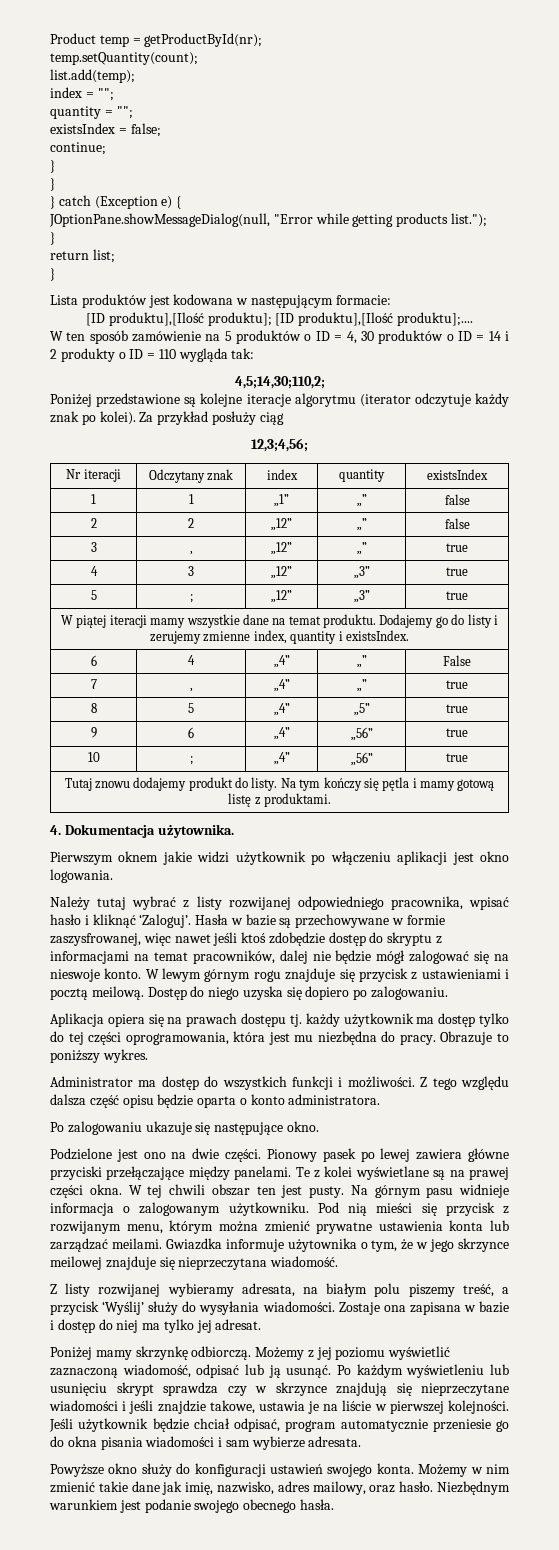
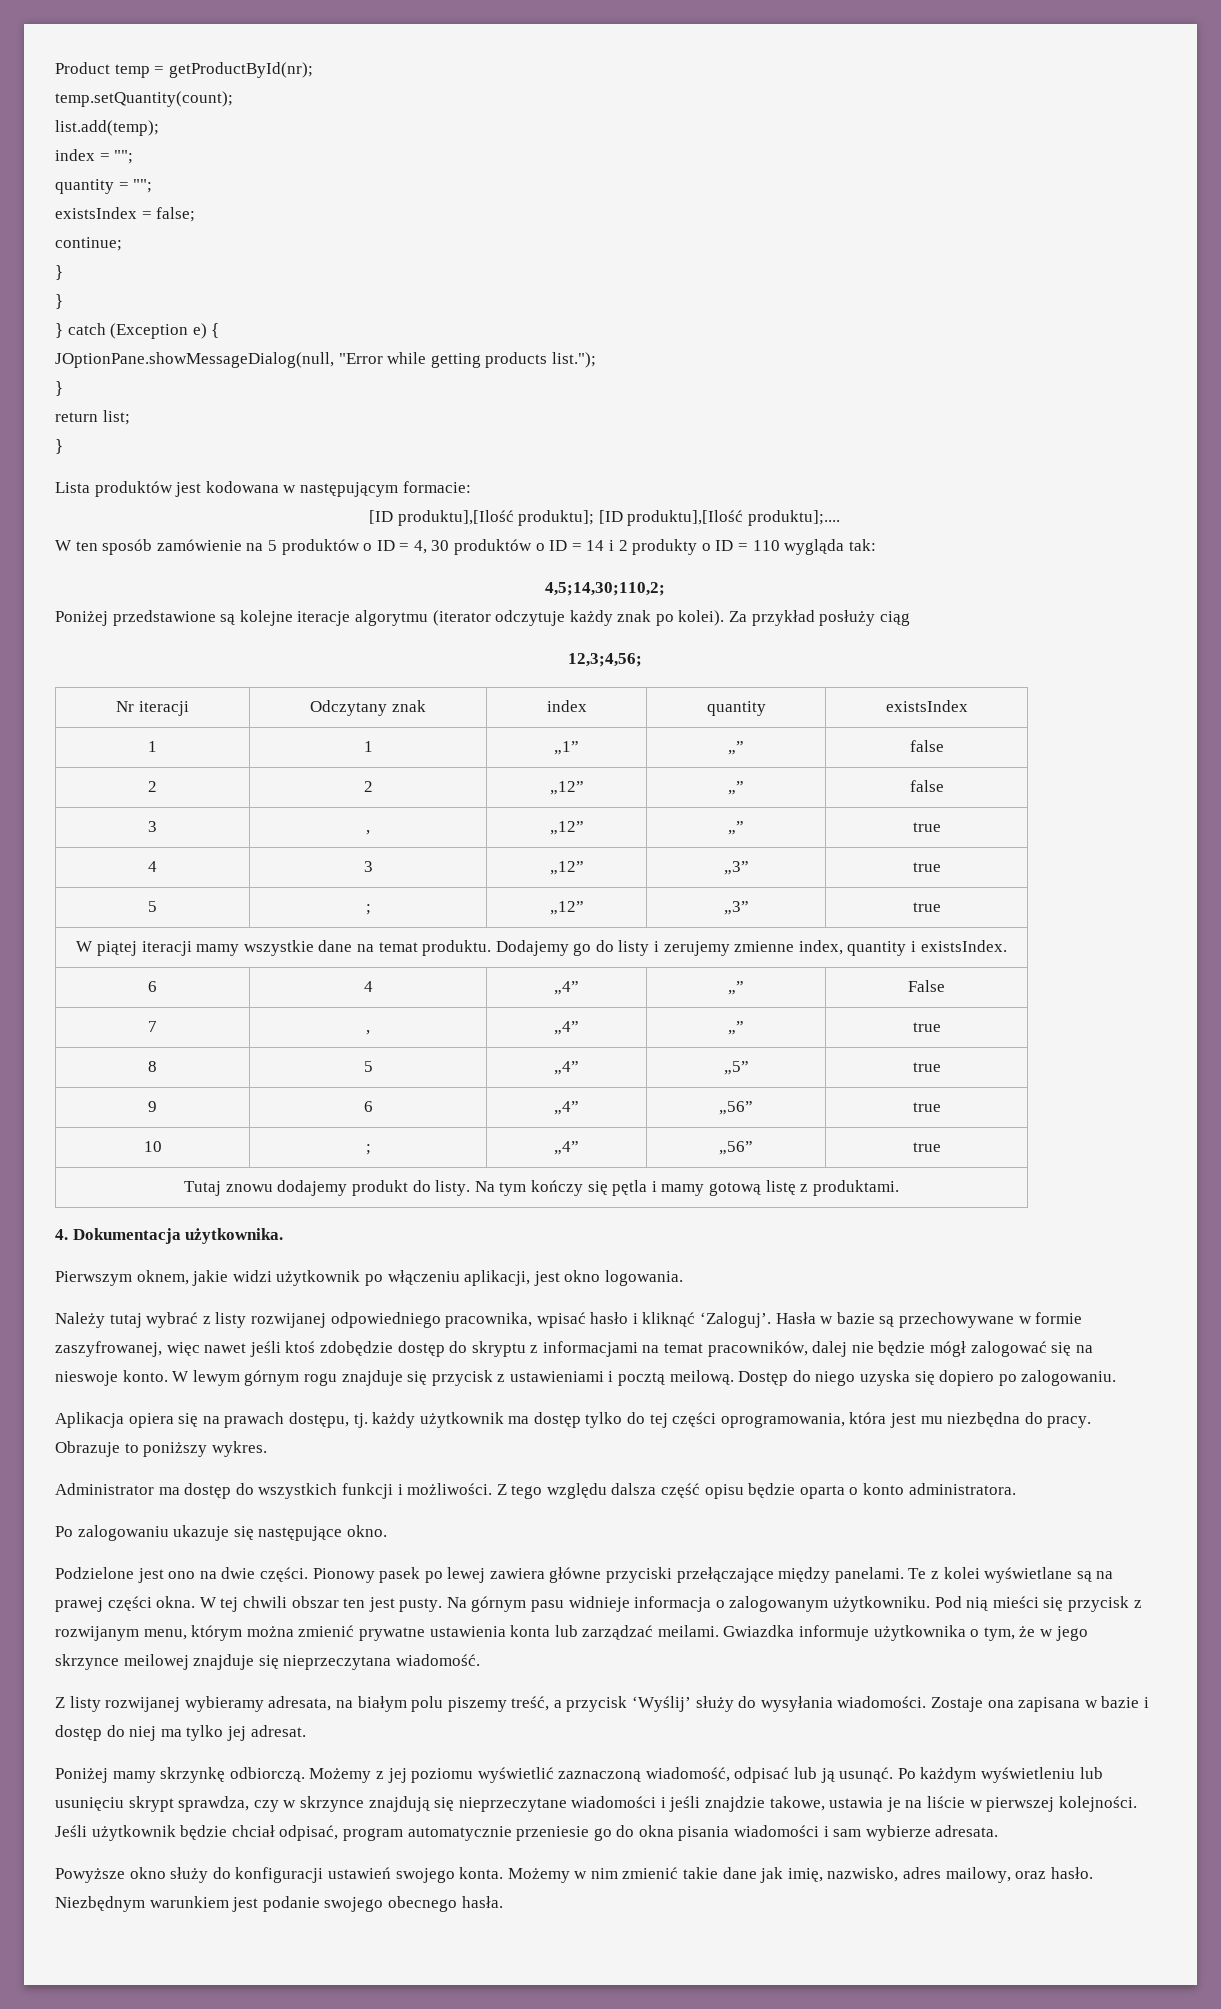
[157,824,234,838] użytownika. -> [185,1228,284,1244] użytkownika.
[118,851,159,862] oknem -> [136,1270,189,1285] oknem,
[397,851,448,865] aplikacji -> [464,1270,531,1286] aplikacji,
[50,933,141,946] zaszysfrowanej, -> [55,1341,162,1357] zaszyfrowanej,
[241,1013,287,1027] dostępu -> [288,1412,349,1428] dostępu,
[287,1238,357,1252] użytownika -> [873,1625,966,1641] użytkownika
[163,1382,218,1396] sprawdza -> [178,1796,250,1812] sprawdza,

